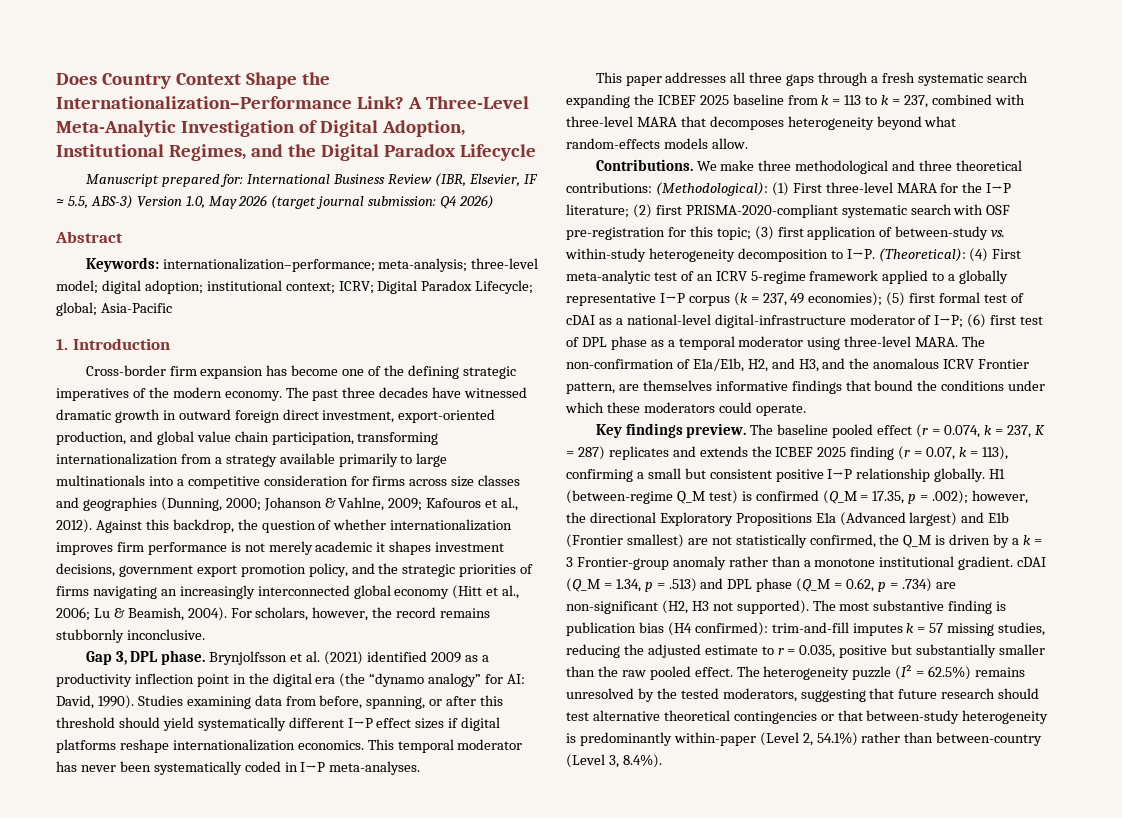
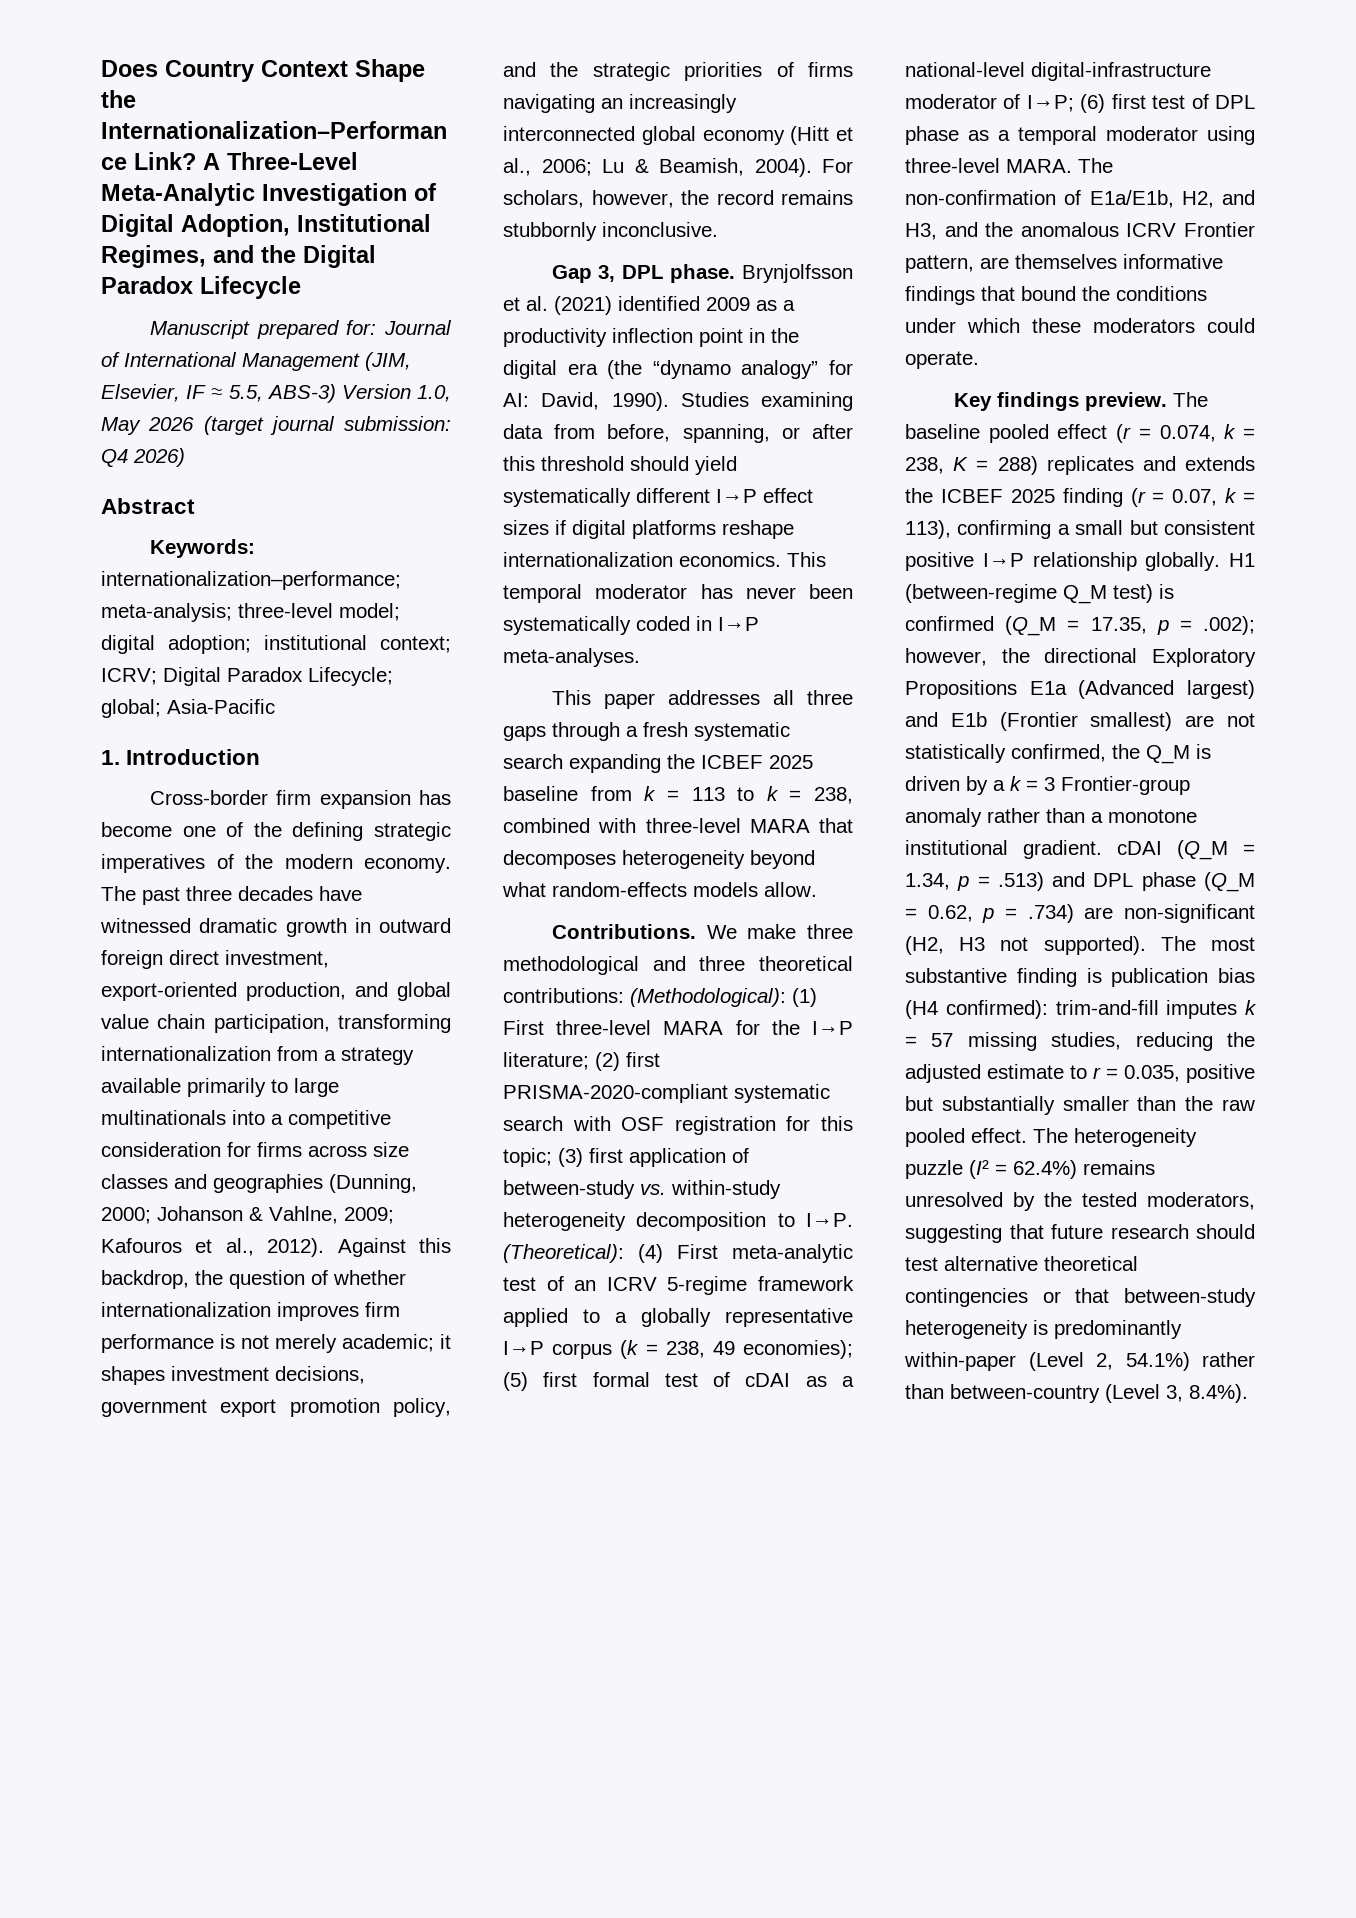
[247,173,467,187] International Business Review (IBR, -> [384,320,452,335] [101,352,411,371] Journal of International Management (JIM,
[315,541,373,552] academic -> [342,1334,434,1352] academic;
[903,95,928,108] 237, -> [814,787,853,804] 238,
[566,227,665,240] pre-registration -> [674,1116,776,1135] registration
[762,293,787,306] 237, -> [665,1341,705,1358] 238,
[1006,425,1031,438] 237, -> [905,457,944,474] 238,
[577,446,605,460] 287) -> [997,456,1038,475] 288)
[928,666,972,680] 62.5%) -> [1013,1160,1077,1179] 62.4%)

